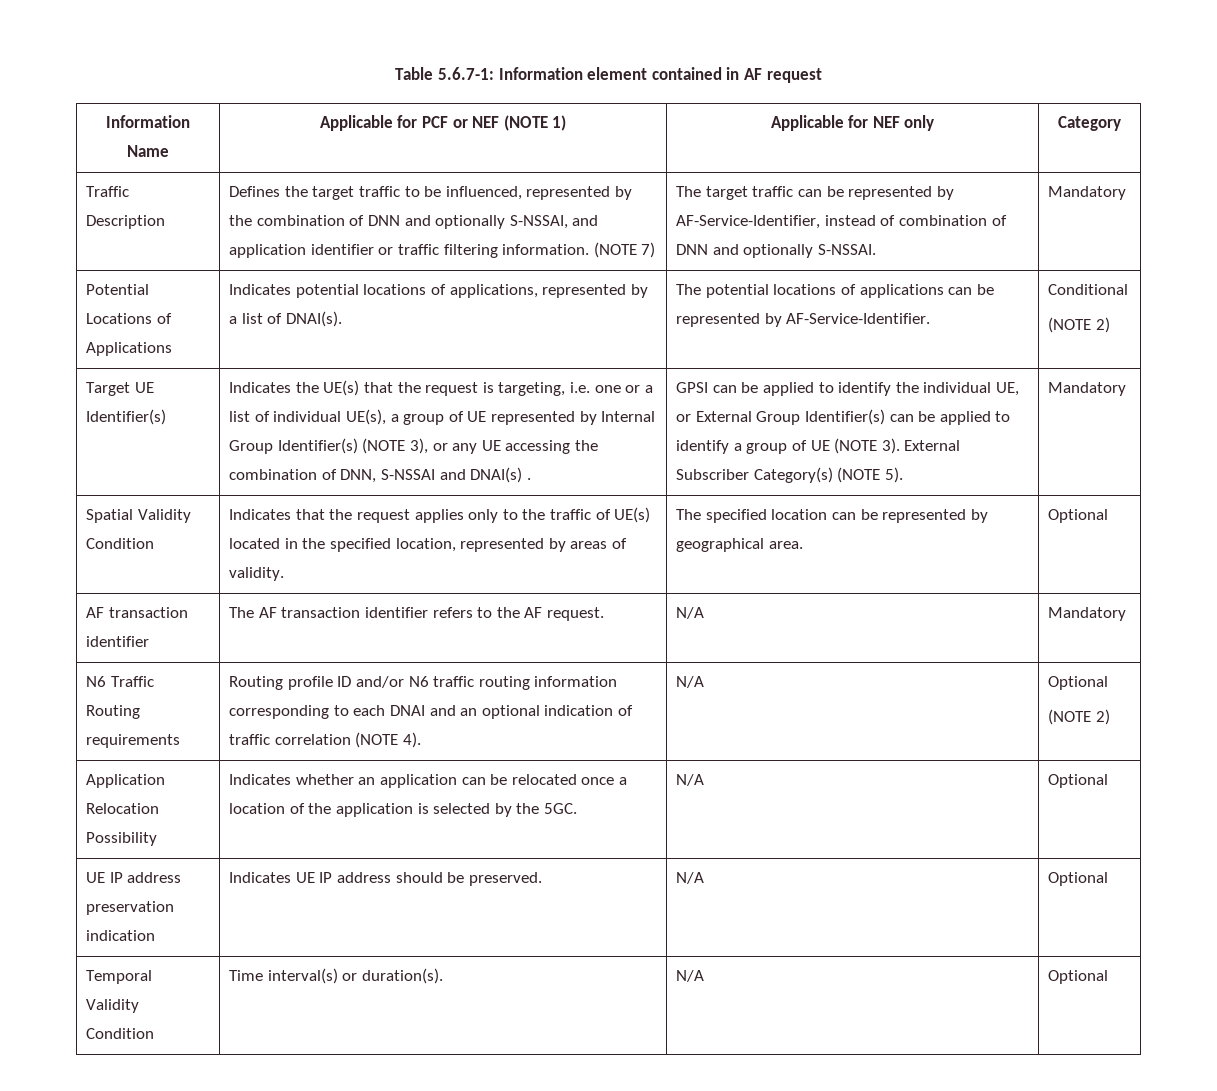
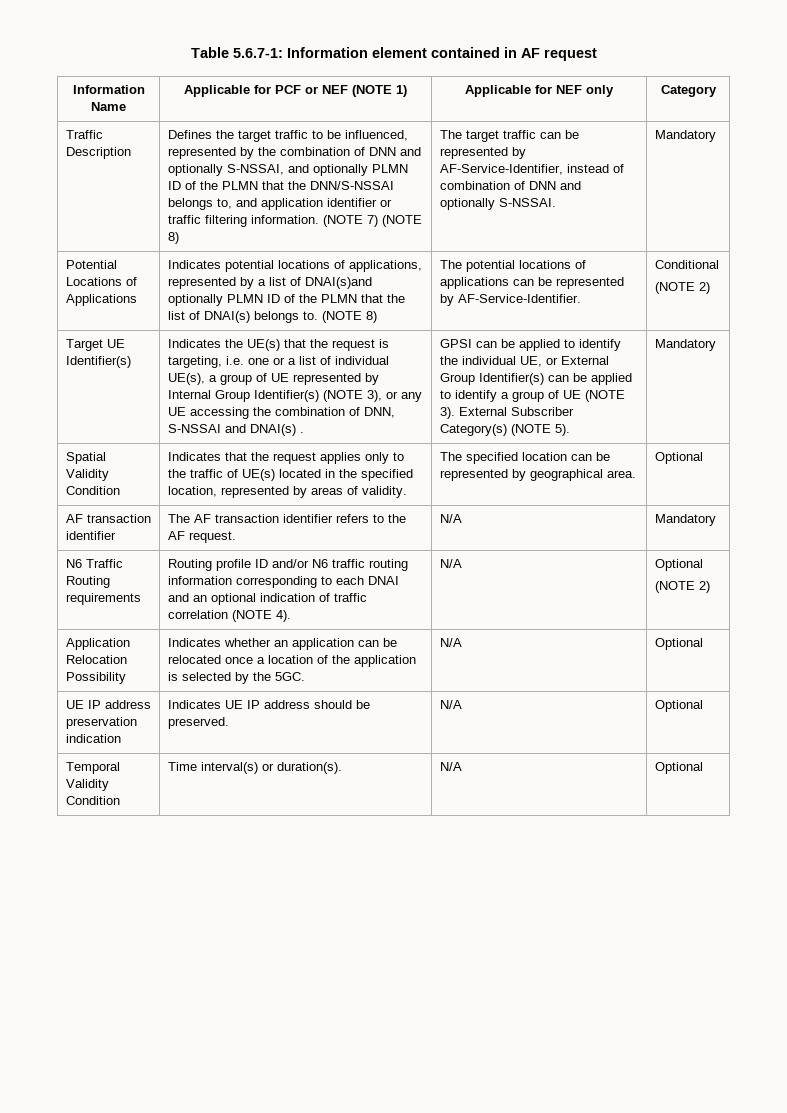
(599, 220) none -> [312,164,408,176] [167,181,394,190] [167,198,257,210] optionally PLMN ID of the PLMN that the DNN/S-NSSAI belongs to, and
(656, 250) none -> [381,215,422,227] [167,232,179,244] (NOTE 8)
[286,311,343,327] DNAI(s). -> [304,277,372,289] [167,294,405,306] [167,311,377,323] DNAI(s)and optionally PLMN ID of the PLMN that the list of DNAI(s) belongs to. (NOTE 8)

